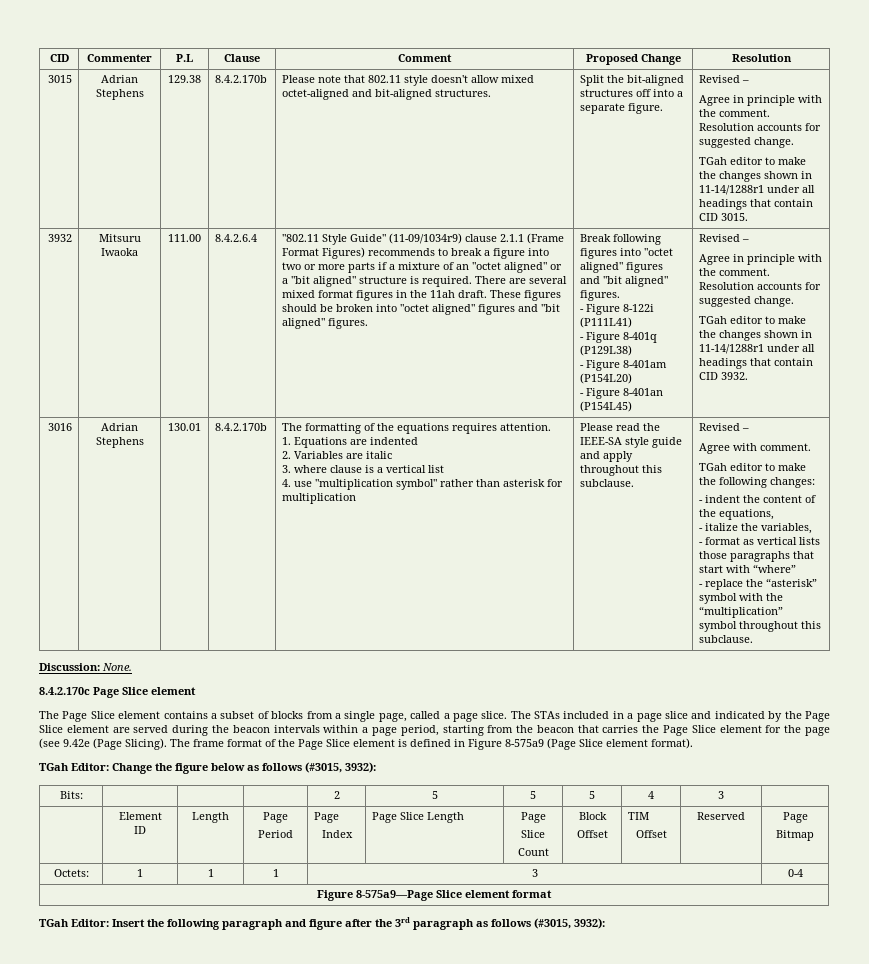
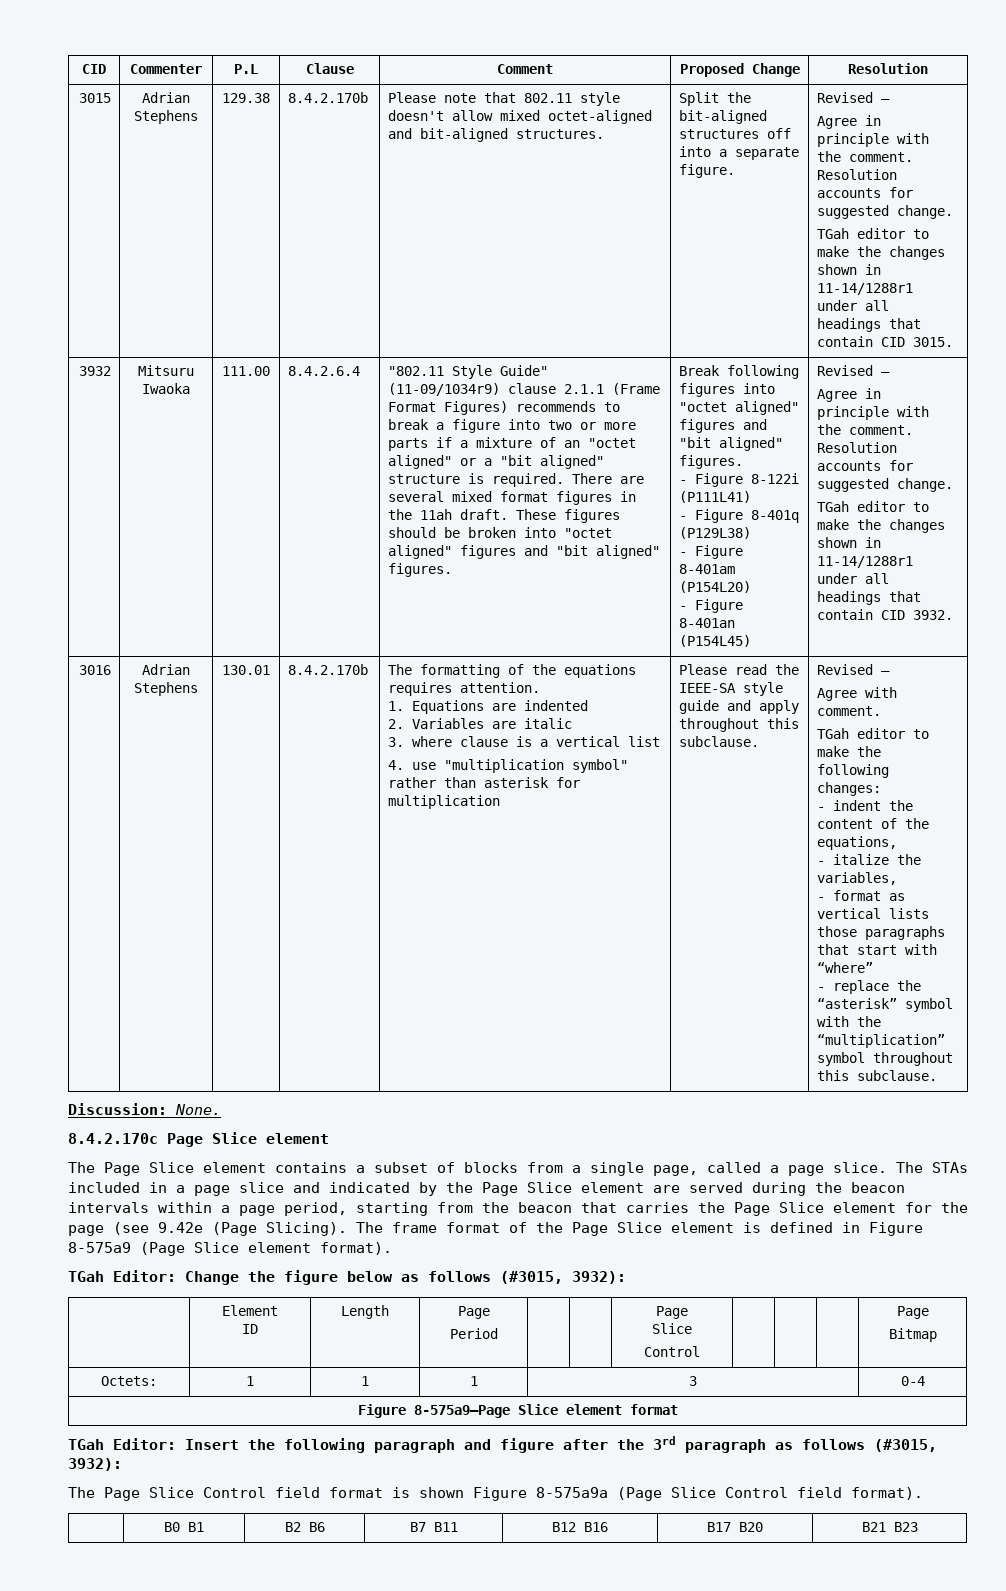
[59,791,83,799] [333,791,340,799] [431,791,438,799] [530,791,536,799] [589,791,595,799] [648,791,654,799] [718,791,725,799] // Bits: | | | | 2 | 5 | 5 | 5 | 4 | 3 | -> (626, 1277) none
[314,812,340,823] [321,830,353,838] [372,812,465,823] [520,812,546,823] [521,830,545,838] [517,848,549,856] [578,812,607,820] [576,830,608,838] [628,812,650,820] [635,830,667,838] [697,812,746,820] Page // Index | Page Slice Length | Page // Slice // Count | Block // Offset | TIM // Offset | Reserved -> [656,1306,688,1319] [652,1323,692,1334] [644,1346,700,1357] | | Page // Slice // Control | | |
(605, 923) none -> [68,1487,923,1501] [164,1522,204,1532] [284,1522,325,1532] [409,1522,458,1532] [552,1522,608,1532] [707,1522,763,1532] [861,1522,918,1532] // The Page Slice Control field format is shown Figure 8-575a9a (Page Slice Control field format). // | B0 B1 | B2 B6 | B7 B11 | B12 B16 | B17 B20 | B21 B23

